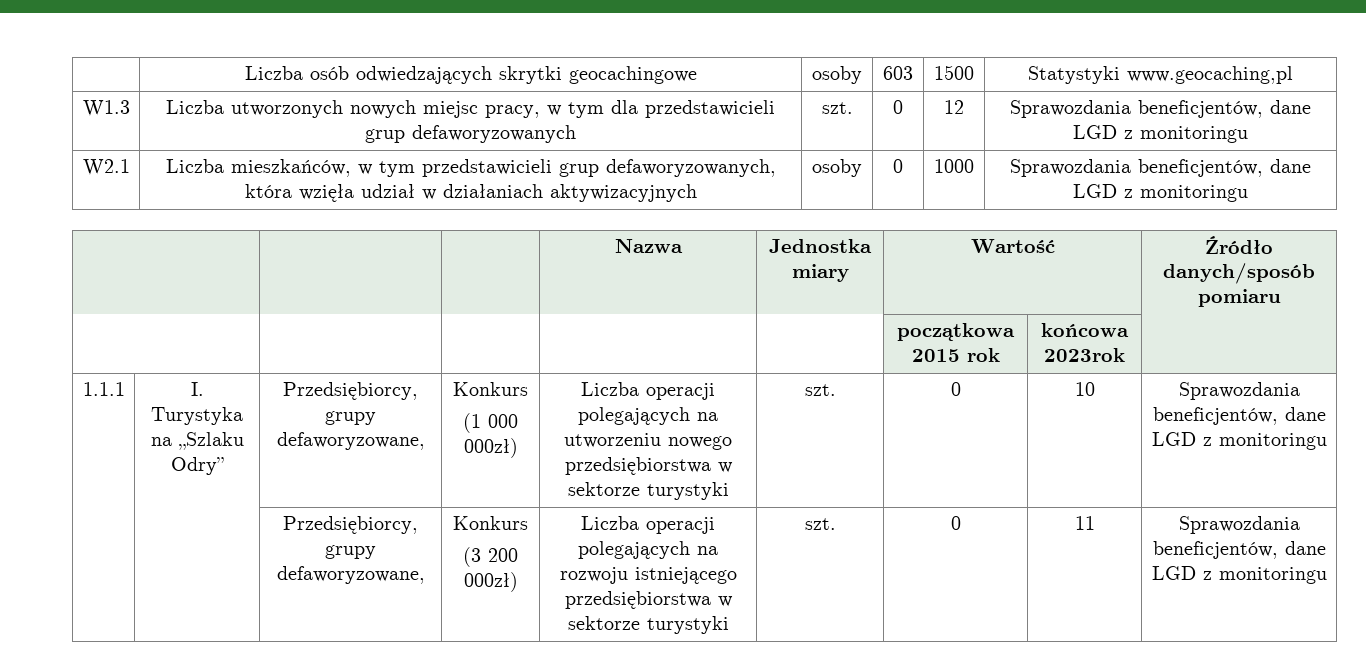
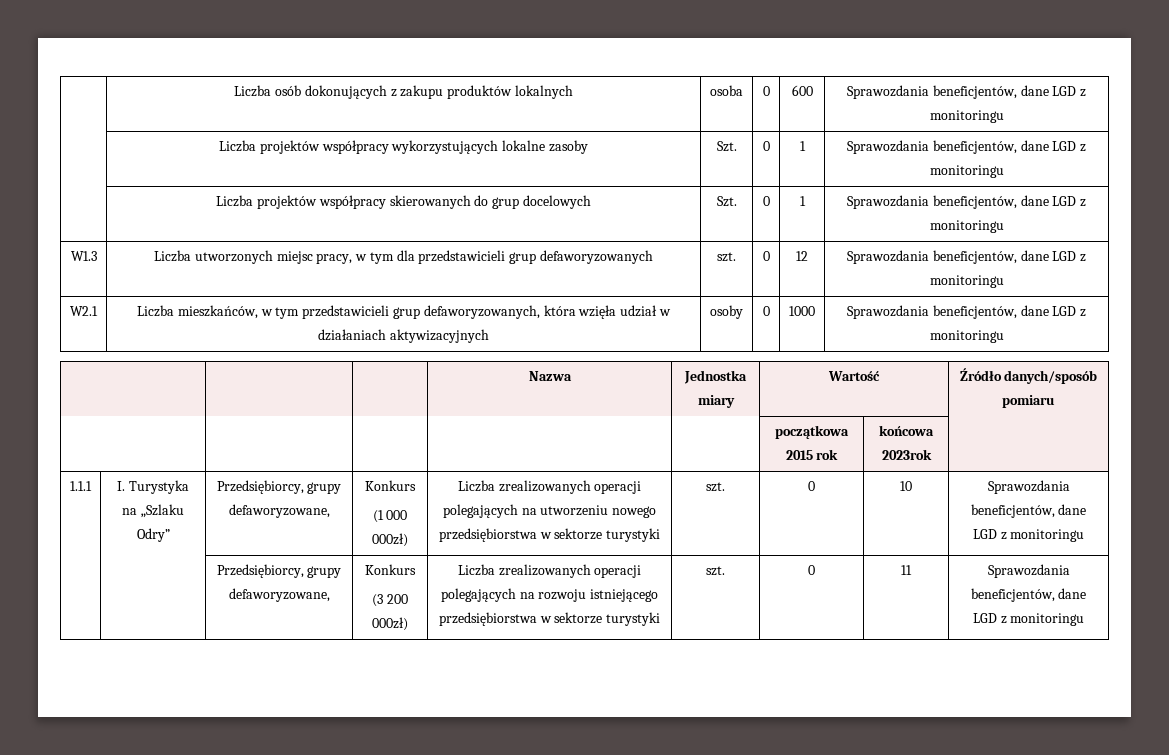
[355,66,697,84] [812,66,862,84] [883,66,913,80] [934,65,974,80] [1028,66,1293,84] odwiedzających skrytki geocachingowe | osoby | 603 | 1500 | Statystyki www.geocaching,pl -> [304,85,573,99] [710,85,743,96] [762,86,770,96] [791,85,813,96] [846,85,1087,99] [929,110,1004,123] [219,140,588,154] [716,141,737,152] [762,141,770,151] [799,141,806,151] [846,140,1087,154] [929,165,1004,178] [216,195,591,209] [716,196,737,207] [762,196,770,206] [799,196,806,206] [846,195,1087,209] [929,220,1004,233] dokonujących z zakupu produktów lokalnych | osoba | 0 | 600 | Sprawozdania beneficjentów, dane LGD z monitoringu // | Liczba projektów współpracy wykorzystujących lokalne zasoby | Szt. | 0 | 1 | Sprawozdania beneficjentów, dane LGD z monitoringu // | Liczba projektów współpracy skierowanych do grup docelowych | Szt. | 0 | 1 | Sprawozdania beneficjentów, dane LGD z monitoringu
[350,100,416,118] nowych -> (273, 257) none
(639, 389) none -> [498,480,591,494] zrealizowanych
(639, 523) none -> [498,564,591,578] zrealizowanych

